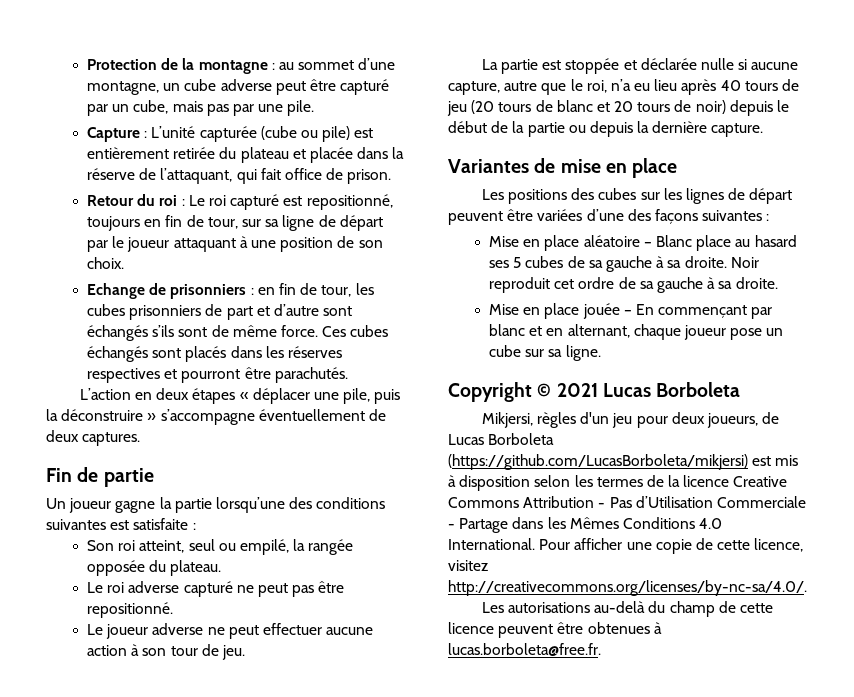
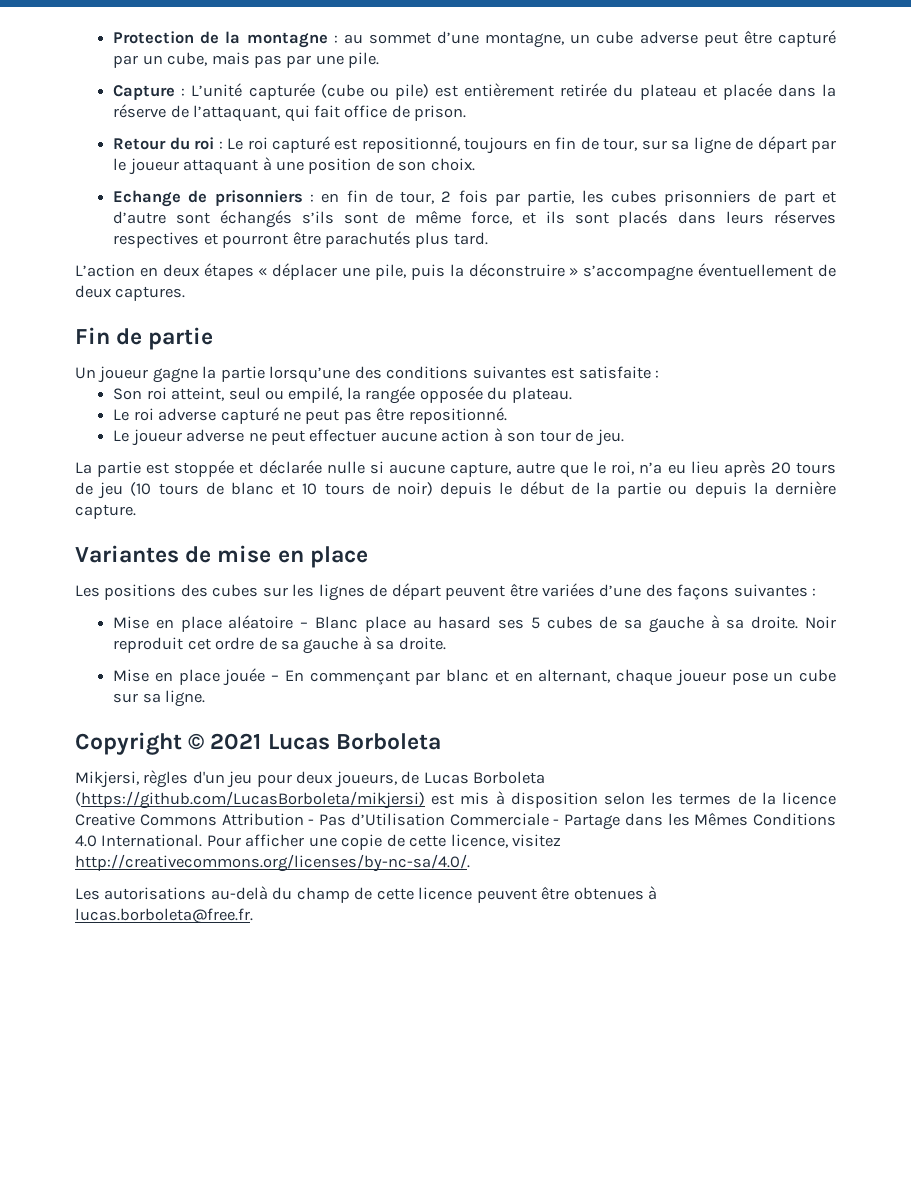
(352, 291) none -> [441,190,575,206] 2 fois par partie,
[280,325,389,337] [87,346,149,362] force. Ces cubes échangés -> [471,211,565,225] force, et ils
[265,346,284,358] les -> [726,211,765,224] leurs
[274,367,348,383] parachutés. -> [325,231,488,248] parachutés plus tard.
[720,80,741,91] 40 -> [770,462,791,474] 20
[471,100,495,114] (20 -> [130,482,152,496] (10
[614,101,634,112] 20 -> [302,483,318,495] 10

